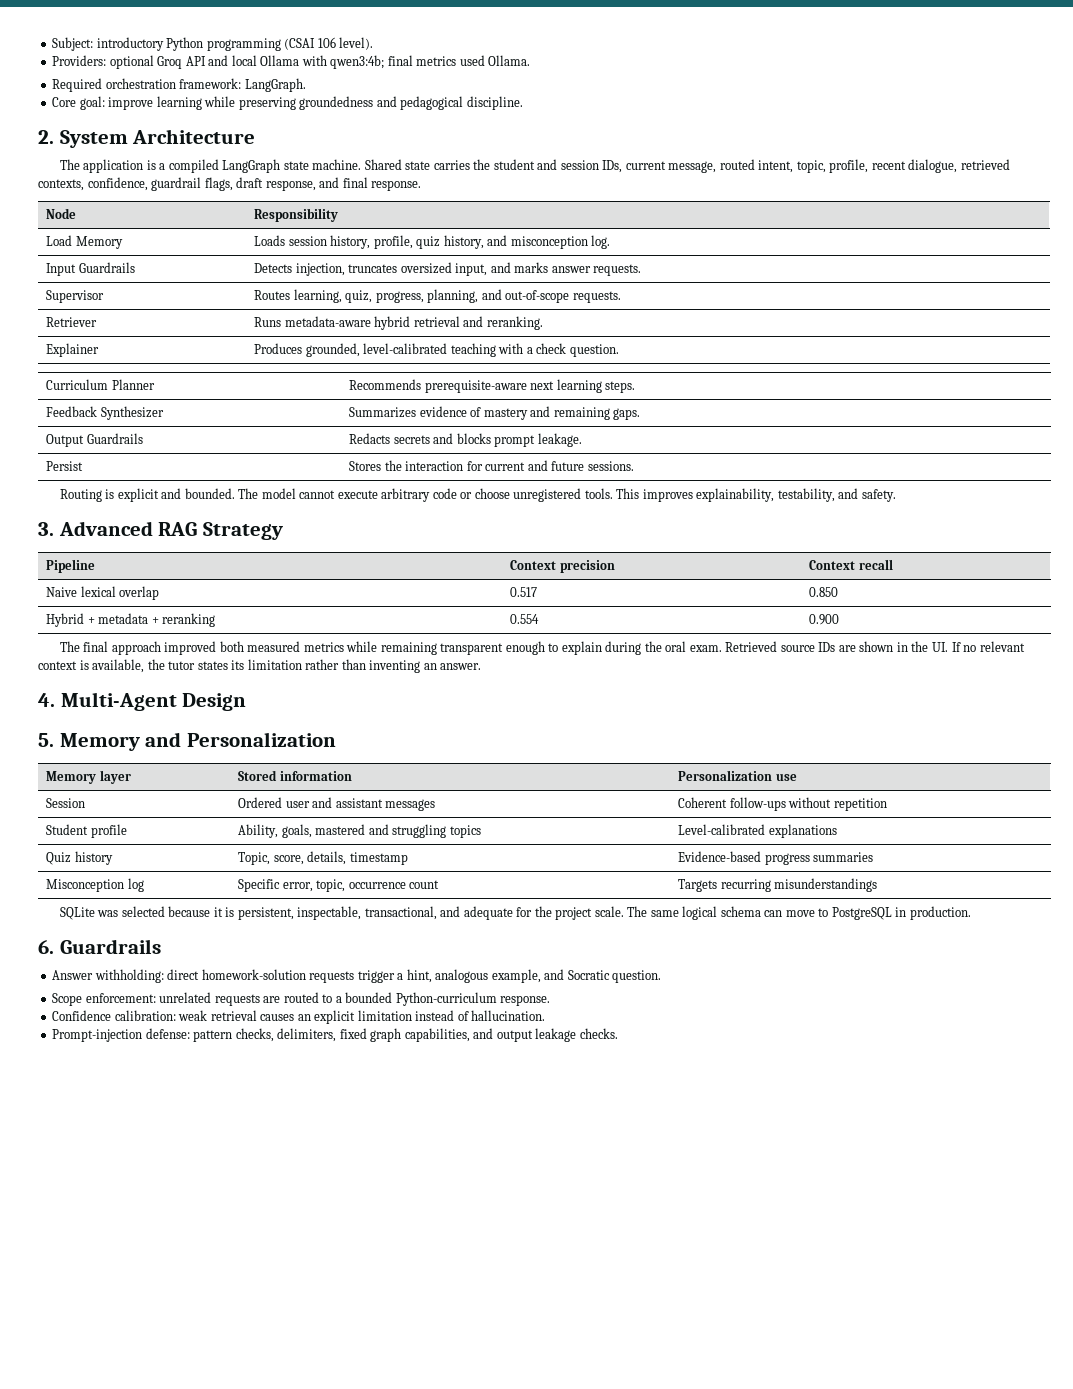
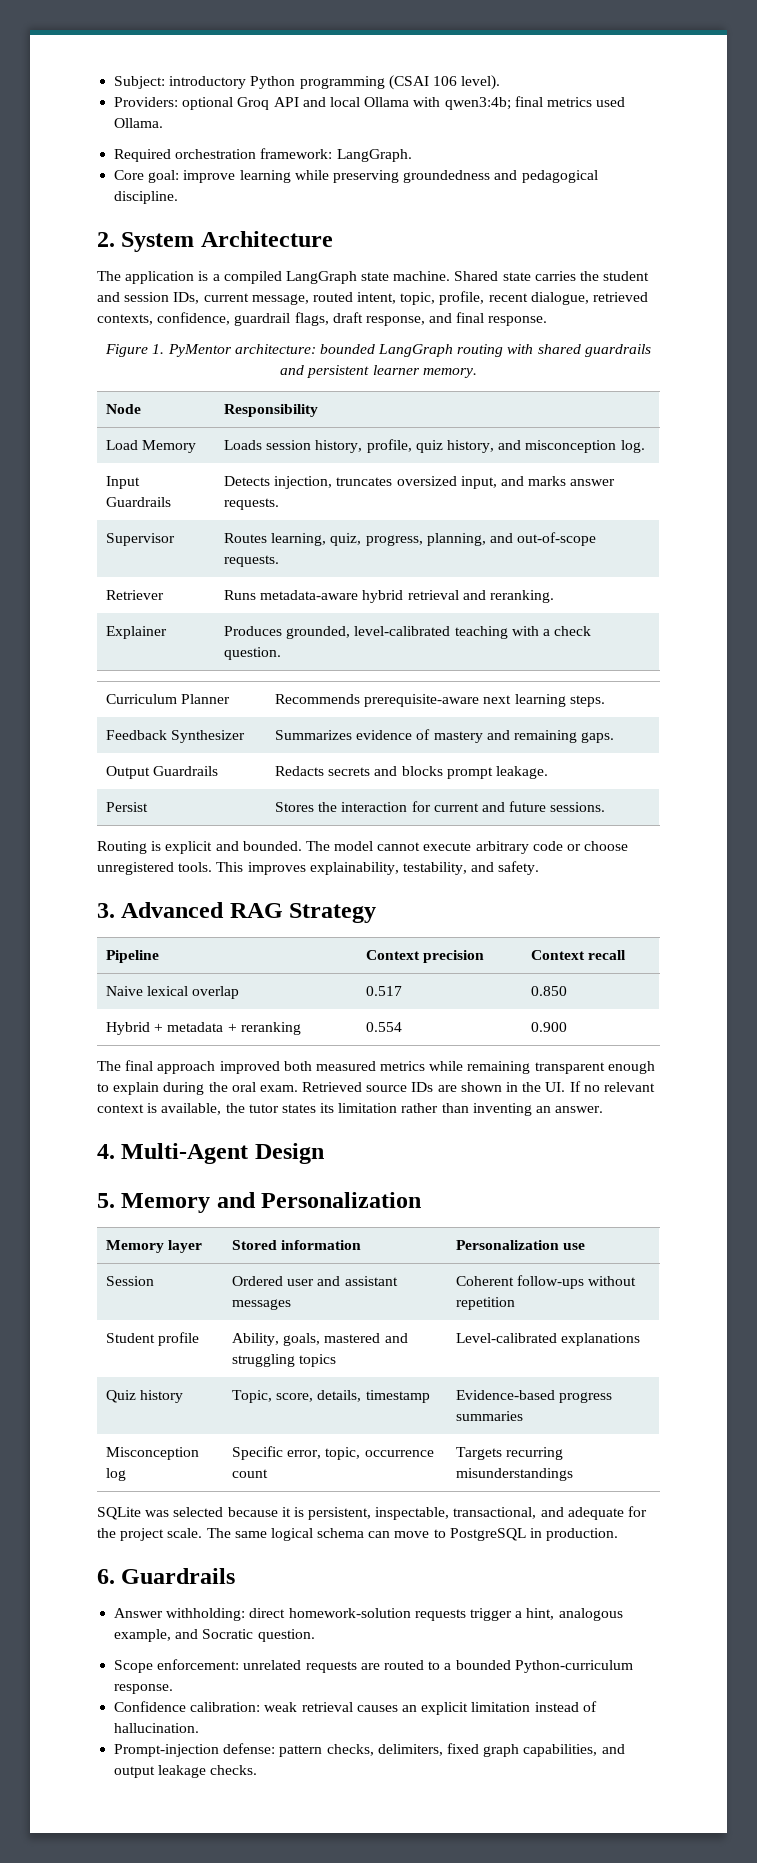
(422, 185) none -> [105,344,651,357] [280,365,477,378] // Figure 1. PyMentor architecture: bounded LangGraph routing with shared guardrails and persistent learner memory.

